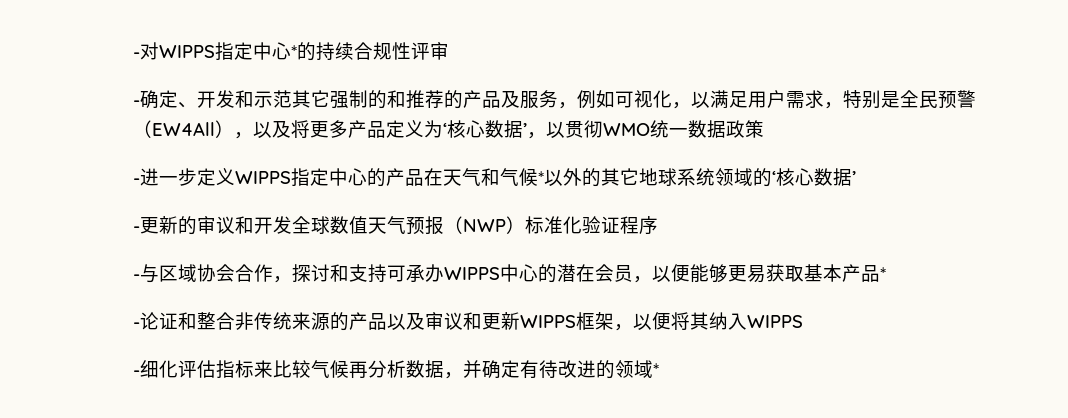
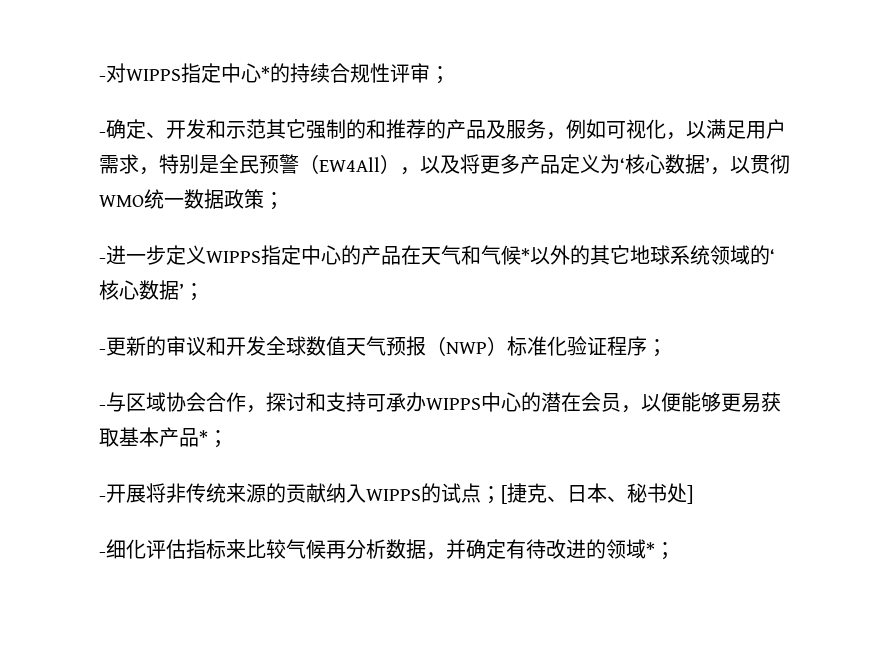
(449, 51) none -> [429,66,450,84] ；
(764, 129) none -> [263,192,284,210] ；
(856, 177) none -> [183,283,204,301] ；
(658, 225) none -> [646,339,667,357] ；
[132,312,235,330] // -论证和整合 -> [207,430,228,448] [98,483,166,503] ； // -开展将
[348,312,803,331] 产品以及审议和更新WIPPS框架，以便将其纳入WIPPS -> [285,483,693,504] 贡献纳入WIPPS的试点；[捷克、日本、秘书处]
(659, 369) none -> [654,542,675,560] ；

